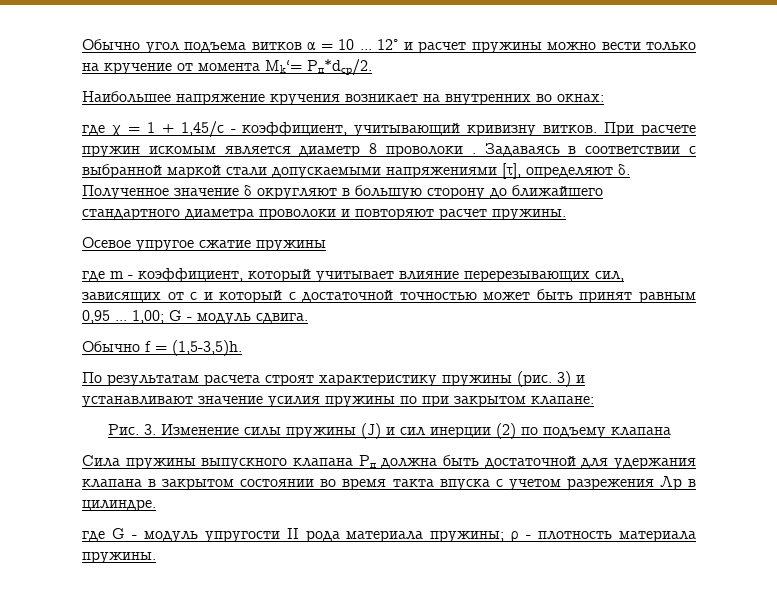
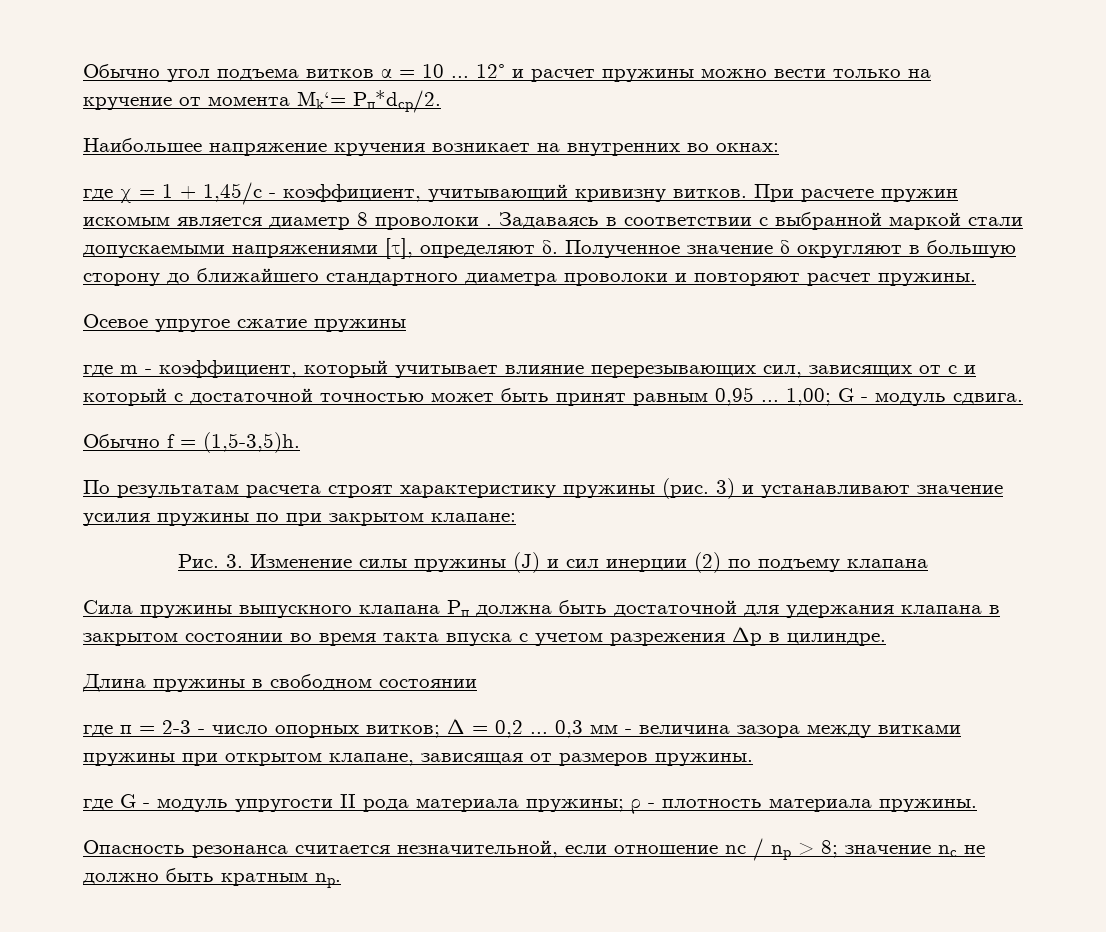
[659,476,682,490] Лр -> [732,626,762,646] Δр
(156, 505) none -> [82,674,477,692] [83,718,961,738] [83,753,753,766] // Длина пружины в свободном состоянии // где п = 2-3 - число опорных витков; Δ = 0,2 ... 0,3 мм - величина зазора между витками пружины при открытом клапане, зависящая от размеров пружины.
(156, 557) none -> [83,838,985,861] [83,868,341,888] // Опасность резонанса считается незначительной, если отношение nc / np > 8; значение nc не должно быть кратным np.

